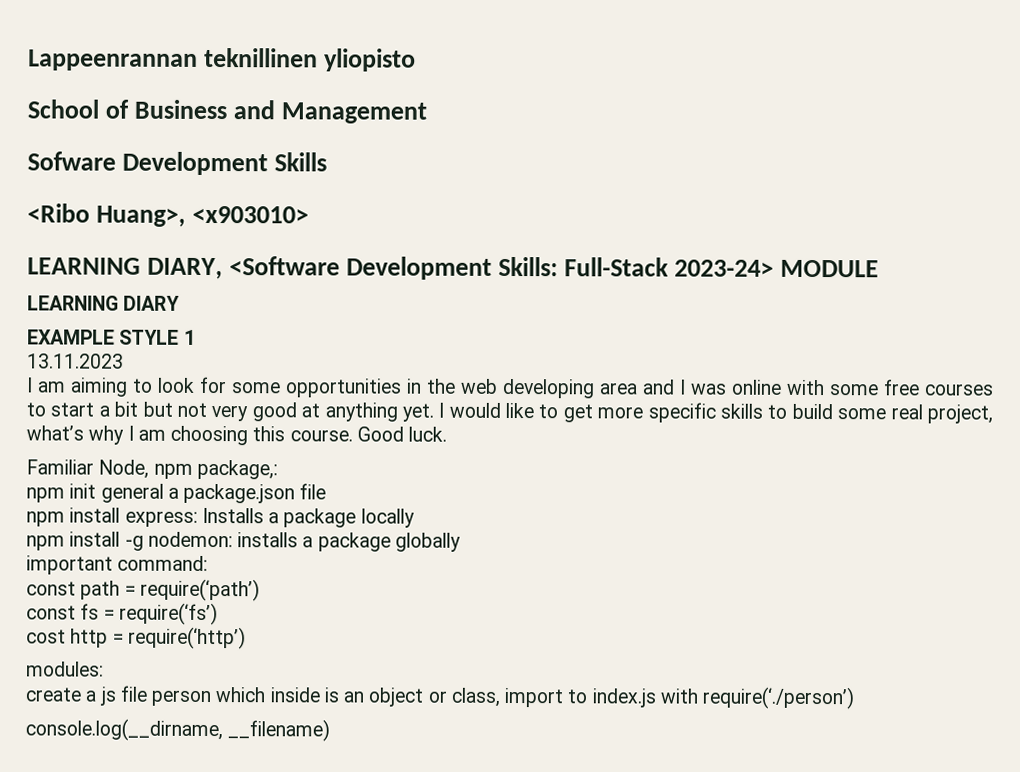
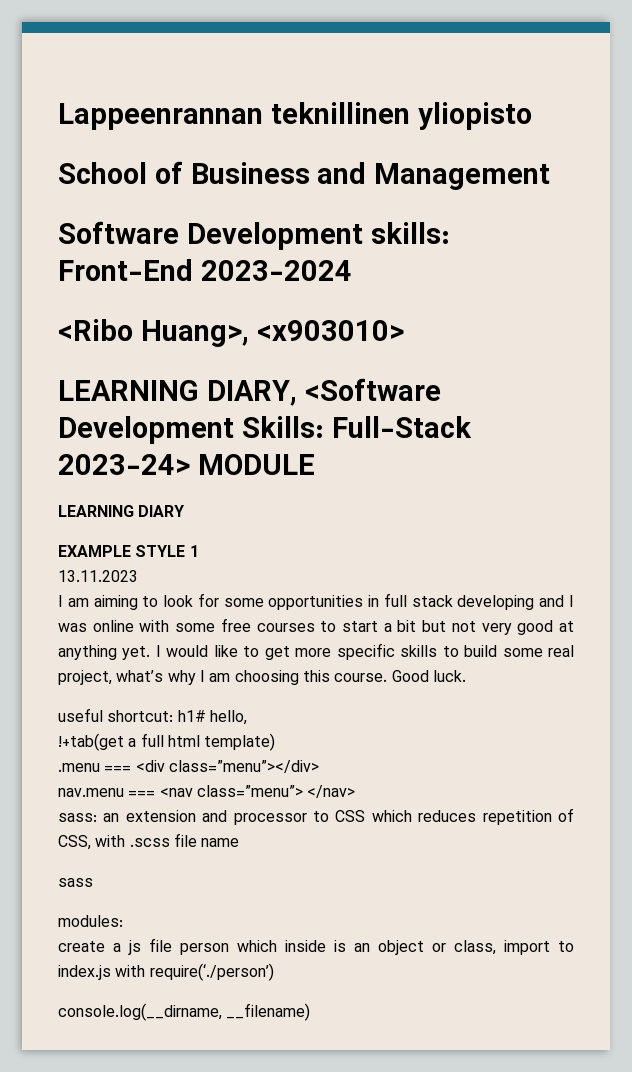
[27,151,328,176] Sofware Development Skills -> [58,221,450,250] [58,259,352,281] Software Development skills: Front-End 2023-2024
[426,378,638,399] the web developing area -> [383,593,535,610] full stack developing
[26,459,278,480] [26,483,327,504] [26,507,415,528] [26,531,461,552] [26,555,209,575] [26,578,260,602] [26,602,218,626] [26,626,246,650] Familiar Node, npm package,: // npm init general a package.json file // npm install express: Installs a package locally // npm install -g nodemon: installs a package globally // important command: // const path = require(‘path’) // const fs = require(‘fs’) // cost http = require(‘http’) -> [58,708,247,725] [58,733,276,751] [58,760,319,773] [58,785,356,798] [58,808,574,825] [58,833,240,850] [58,878,93,887] useful shortcut: h1# hello, // !+tab(get a full html template) // .menu === <div class=”menu”></div> // nav.menu === <nav class=”menu”> </nav> // sass: an extension and processor to CSS which reduces repetition of CSS, with .scss file name // sass

